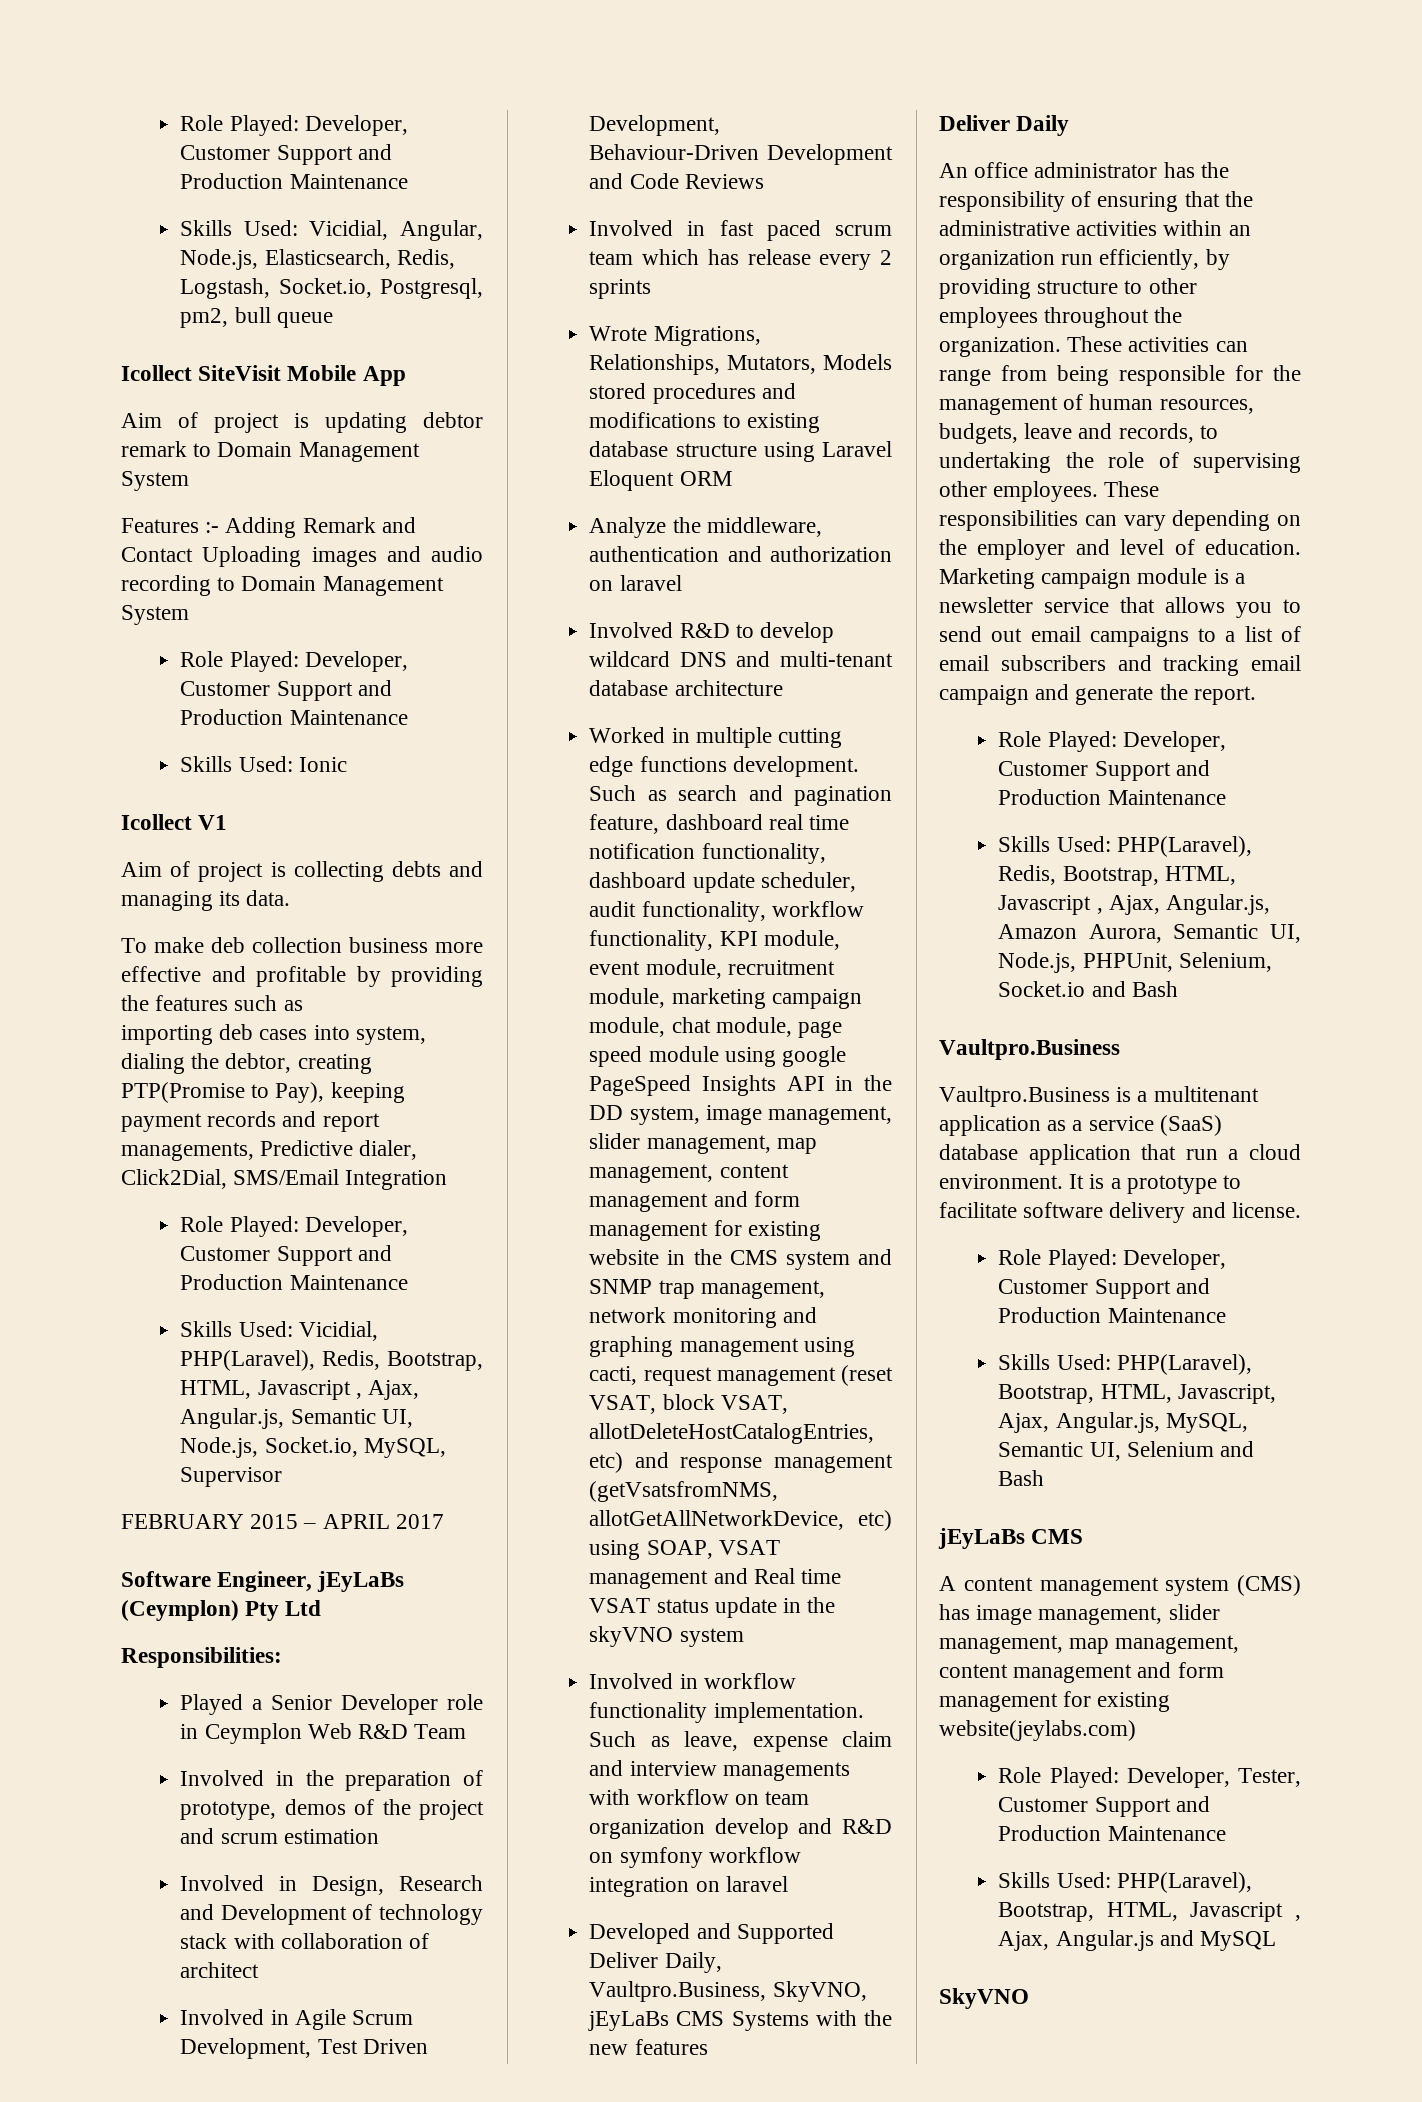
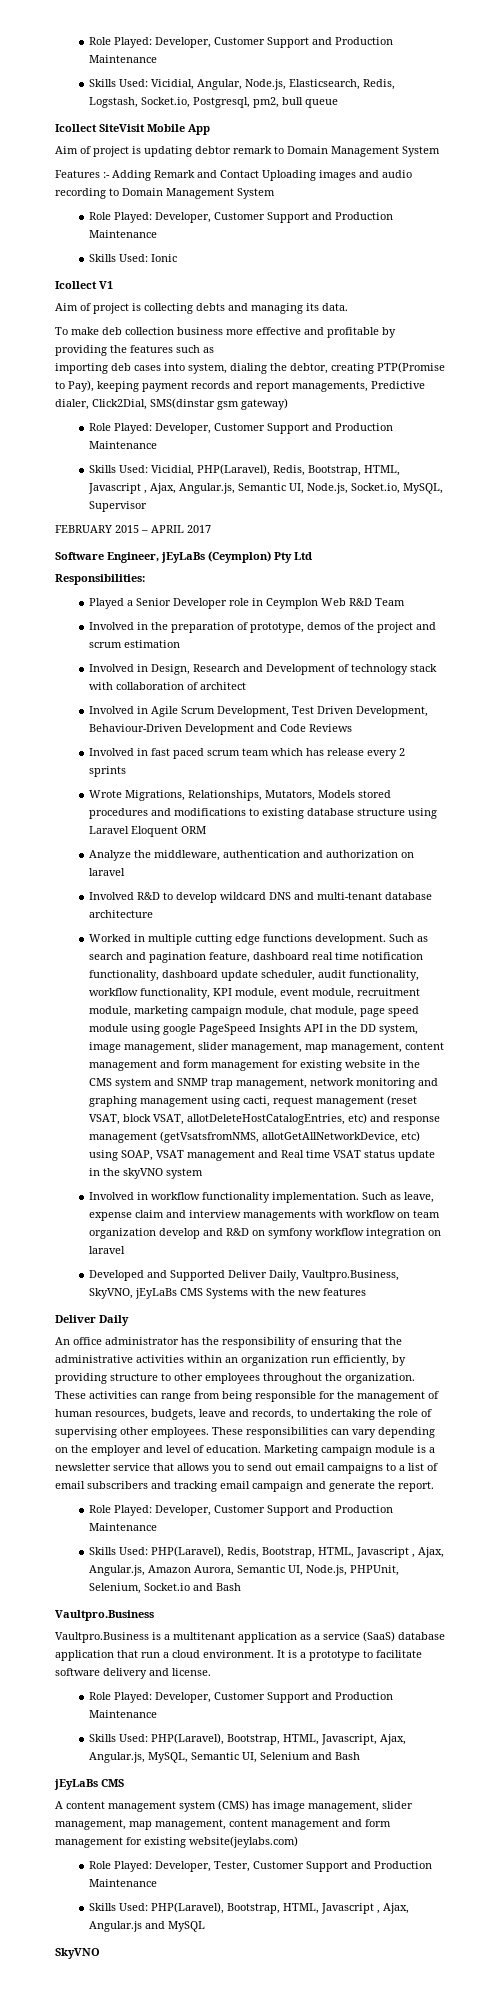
[233,1169,448,1190] SMS/Email Integration -> [150,398,288,410] SMS(dinstar gsm gateway)

